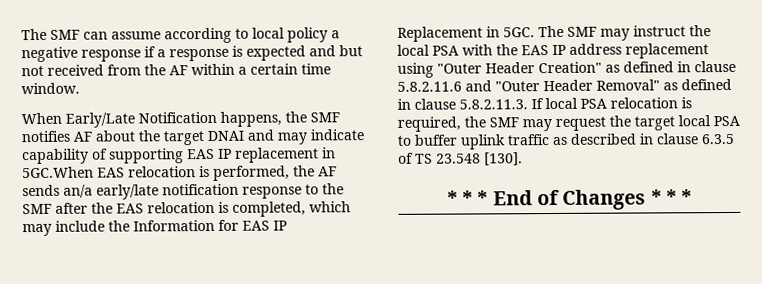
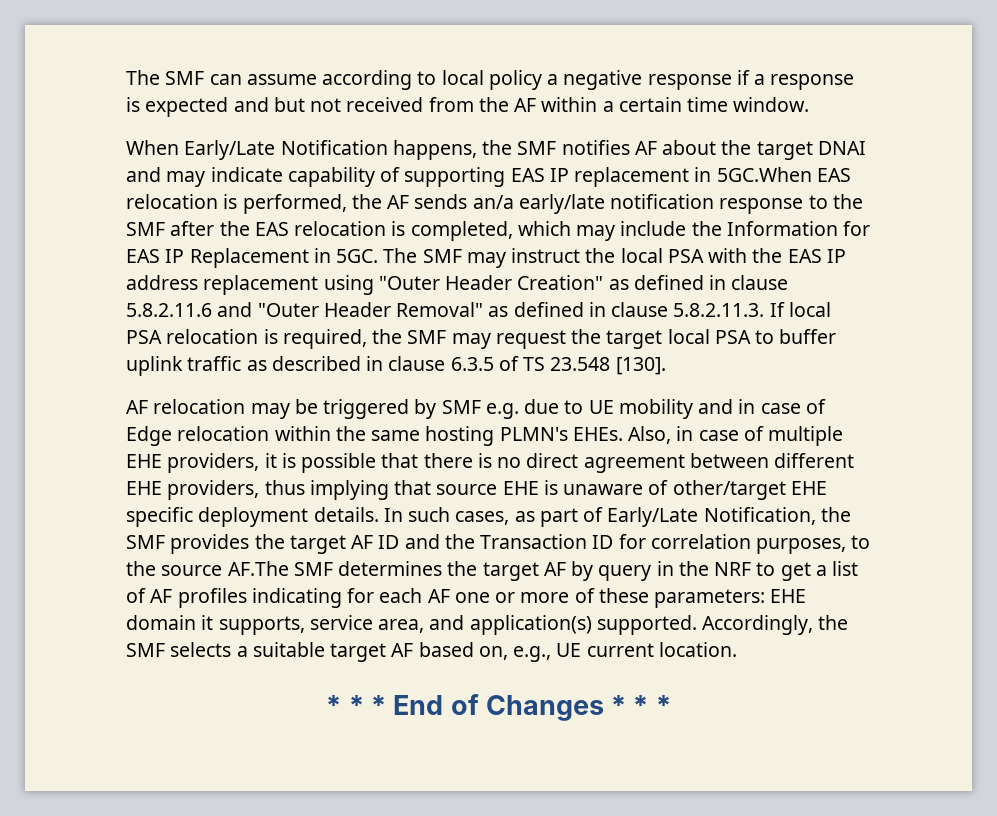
(523, 159) none -> [126,399,826,419] [126,426,844,446] [126,453,855,473] [126,480,827,500] [126,507,851,527] [126,534,871,554] [126,561,859,581] [126,588,807,608] [126,615,849,635] [126,642,737,662] // AF relocation may be triggered by SMF e.g. due to UE mobility and in case of Edge relocation within the same hosting PLMN's EHEs. Also, in case of multiple EHE providers, it is possible that there is no direct agreement between different EHE providers, thus implying that source EHE is unaware of other/target EHE specific deployment details. In such cases, as part of Early/Late Notification, the SMF provides the target AF ID and the Transaction ID for correlation purposes, to the source AF.The SMF determines the target AF by query in the NRF to get a list of AF profiles indicating for each AF one or more of these parameters: EHE domain it supports, service area, and application(s) supported. Accordingly, the SMF selects a suitable target AF based on, e.g., UE current location.

